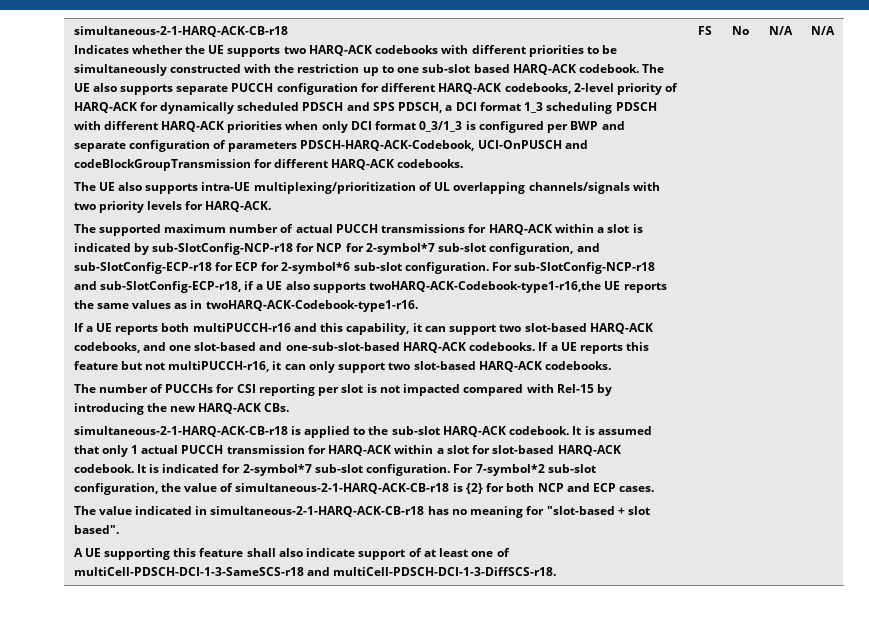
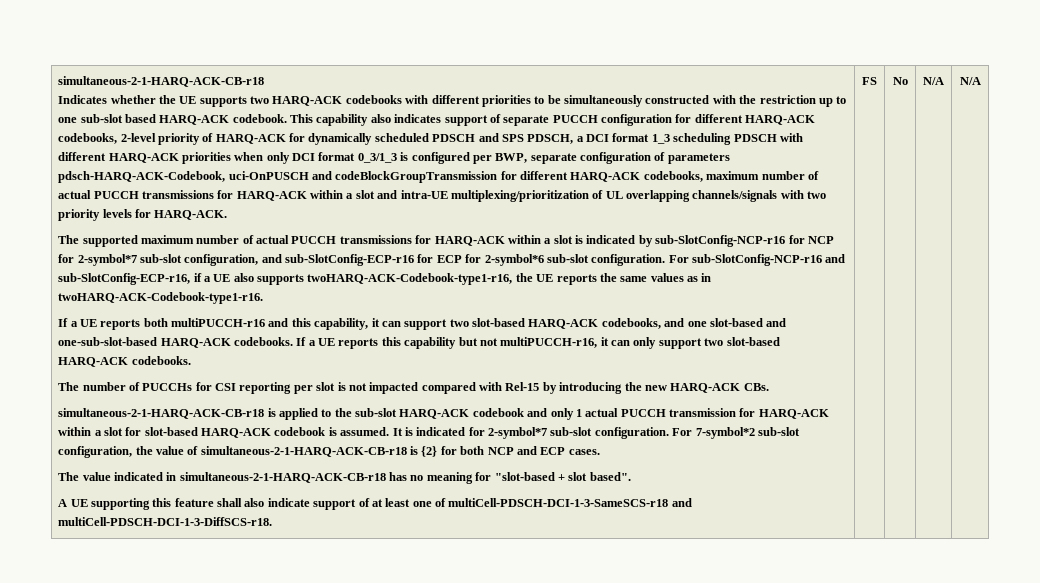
[642,64,665,73] [73,83,173,95] The UE also supports -> [290,114,501,126] This capability also indicates support of
[570,121,625,130] BWP and -> [495,153,528,163] BWP,
[300,140,562,151] PDSCH-HARQ-ACK-Codebook, UCI-OnPUSCH -> [58,171,309,183] pdsch-HARQ-ACK-Codebook, uci-OnPUSCH
[397,159,464,168] [73,182,199,194] codebooks. // The UE also supports -> [643,171,819,182] [58,190,398,201] codebooks, maximum number of actual PUCCH transmissions for HARQ-ACK within a slot and
[151,243,293,255] sub-SlotConfig-NCP-r18 -> [655,235,786,247] sub-SlotConfig-NCP-r16
[73,262,212,274] sub-SlotConfig-ECP-r18 -> [285,254,415,266] sub-SlotConfig-ECP-r16
[514,262,656,274] [73,281,241,293] sub-SlotConfig-NCP-r18 and sub-SlotConfig-ECP-r18, -> [692,254,846,266] [58,273,191,285] sub-SlotConfig-NCP-r16 and sub-SlotConfig-ECP-r16,
[369,281,602,293] twoHARQ-ACK-Codebook-type1-r16,the -> [307,273,533,285] twoHARQ-ACK-Codebook-type1-r16, the
[73,361,118,370] feature -> [404,337,457,349] capability
[509,426,652,435] [73,445,99,454] codebook. It is assumed that -> [472,408,548,417] codebook and
[73,464,134,473] codebook. -> [274,427,390,436] codebook is assumed.

